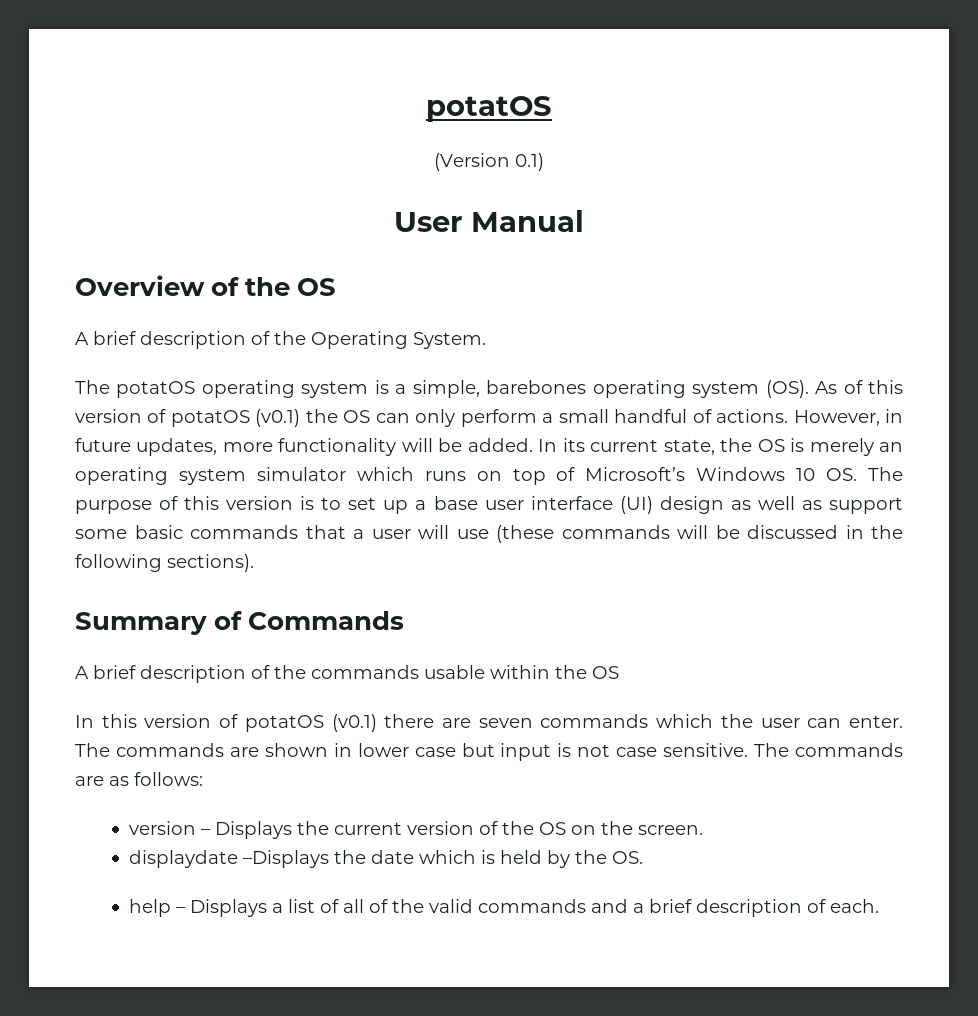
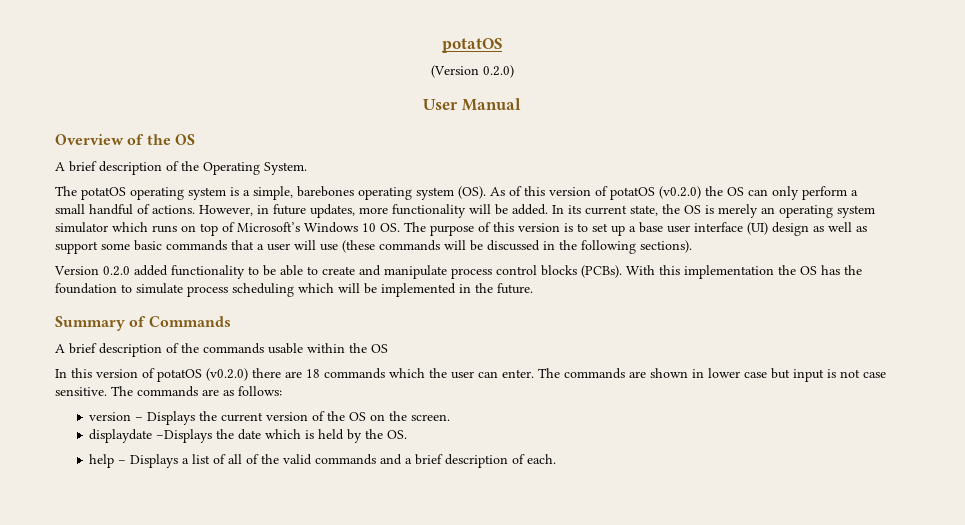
[515,153,544,171] 0.1) -> [482,65,514,78] 0.2.0)
[255,409,301,427] (v0.1) -> [659,186,701,199] (v0.2.0)
(254, 563) none -> [54,265,862,279] [55,283,533,297] // Version 0.2.0 added functionality to be able to create and manipulate process control blocks (PCBs). With this implementation the OS has the foundation to simulate process scheduling which will be implemented in the future.
[331,714,377,732] (v0.1) -> [206,368,248,381] (v0.2.0)
[478,718,533,728] seven -> [306,369,320,378] 18

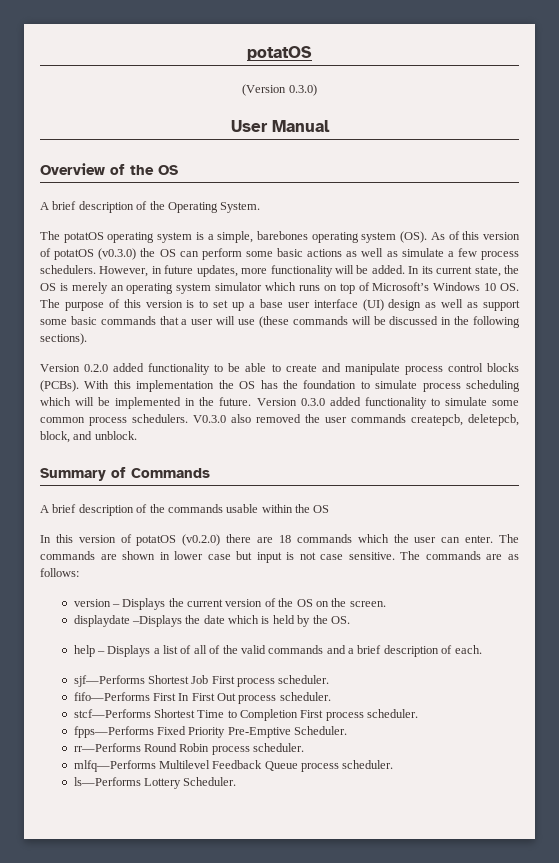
[482,65,514,78] 0.2.0) -> [288,84,317,96] 0.3.0)
[659,186,701,199] (v0.2.0) -> [98,248,137,260] (v0.3.0)
[772,186,858,200] [55,204,195,215] only perform a small handful of actions. -> [201,248,519,260] [40,265,96,274] perform some basic actions as well as simulate a few process schedulers.
(533, 288) none -> [256,397,519,409] [40,414,519,426] [40,431,137,443] Version 0.3.0 added functionality to simulate some common process schedulers. V0.3.0 also removed the user commands createpcb, deletepcb, block, and unblock.
(557, 459) none -> [73,675,330,687] [73,692,331,704] [73,709,419,721] [73,726,348,738] [73,743,305,755] [73,760,394,772] [73,777,237,789] // sjf—Performs Shortest Job First process scheduler. // fifo—Performs First In First Out process scheduler. // stcf—Performs Shortest Time to Completion First process scheduler. // fpps—Performs Fixed Priority Pre-Emptive Scheduler. // rr—Performs Round Robin process scheduler. // mlfq—Performs Multilevel Feedback Queue process scheduler. // ls—Performs Lottery Scheduler.

